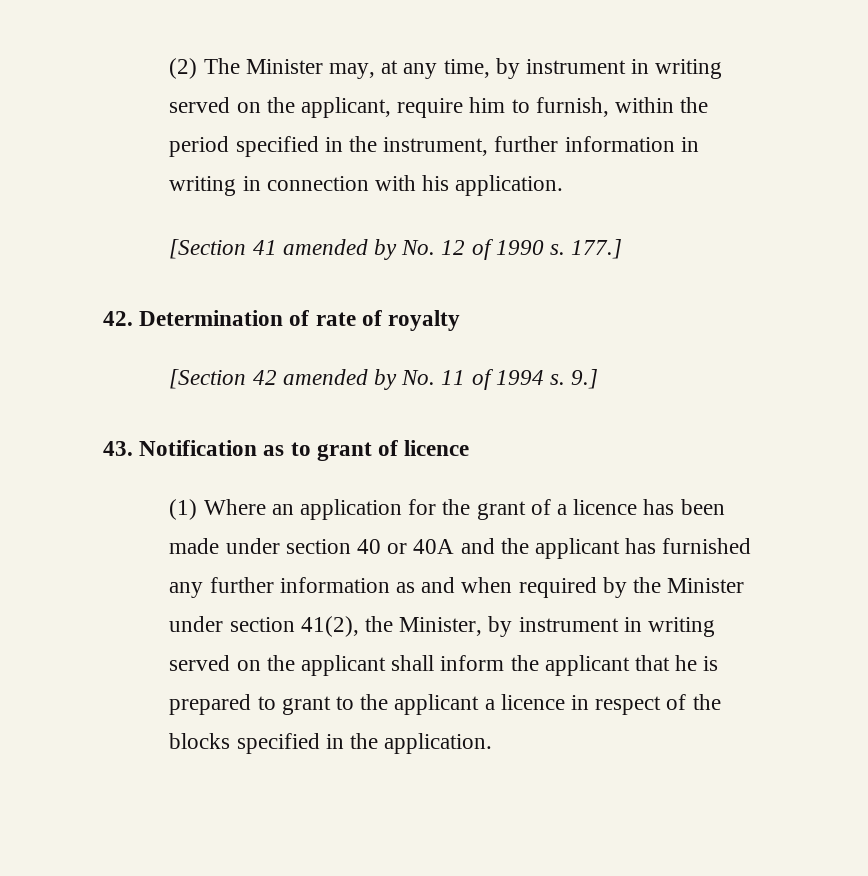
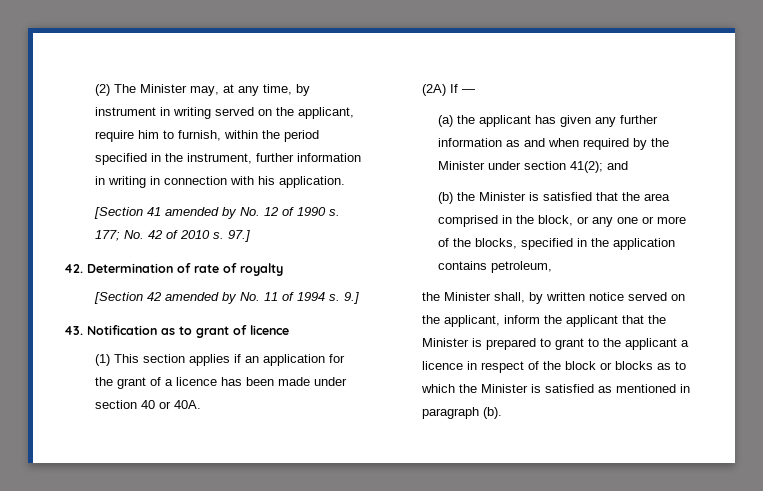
[571,239,623,259] 177.] -> [95,230,251,242] 177; No. 42 of 2010 s. 97.]
[203,499,266,515] Where -> [114,354,242,366] This section applies if
[413,538,495,554] 40A and -> [174,400,202,409] [422,84,476,96] [438,115,454,127] 40A. // (2A) If — // (a)
[662,538,752,554] furnished -> [560,115,592,127] given
[300,616,716,637] [169,655,435,676] 41(2), the Minister, by instrument in writing served on the applicant shall -> [570,161,629,173] [438,192,671,204] [438,215,687,227] [438,238,676,250] [438,261,553,273] [422,292,686,304] [422,315,501,327] 41(2); and // (b) the Minister is satisfied that the area comprised in the block, or any one or more of the blocks, specified in the application contains petroleum, // the Minister shall, by written notice served on the applicant,
[675,655,698,671] he -> [648,315,667,324] [422,338,470,347] the Minister
[169,733,493,754] blocks specified in the application. -> [565,361,687,370] [421,384,691,393] [422,407,503,419] block or blocks as to which the Minister is satisfied as mentioned in paragraph (b).

